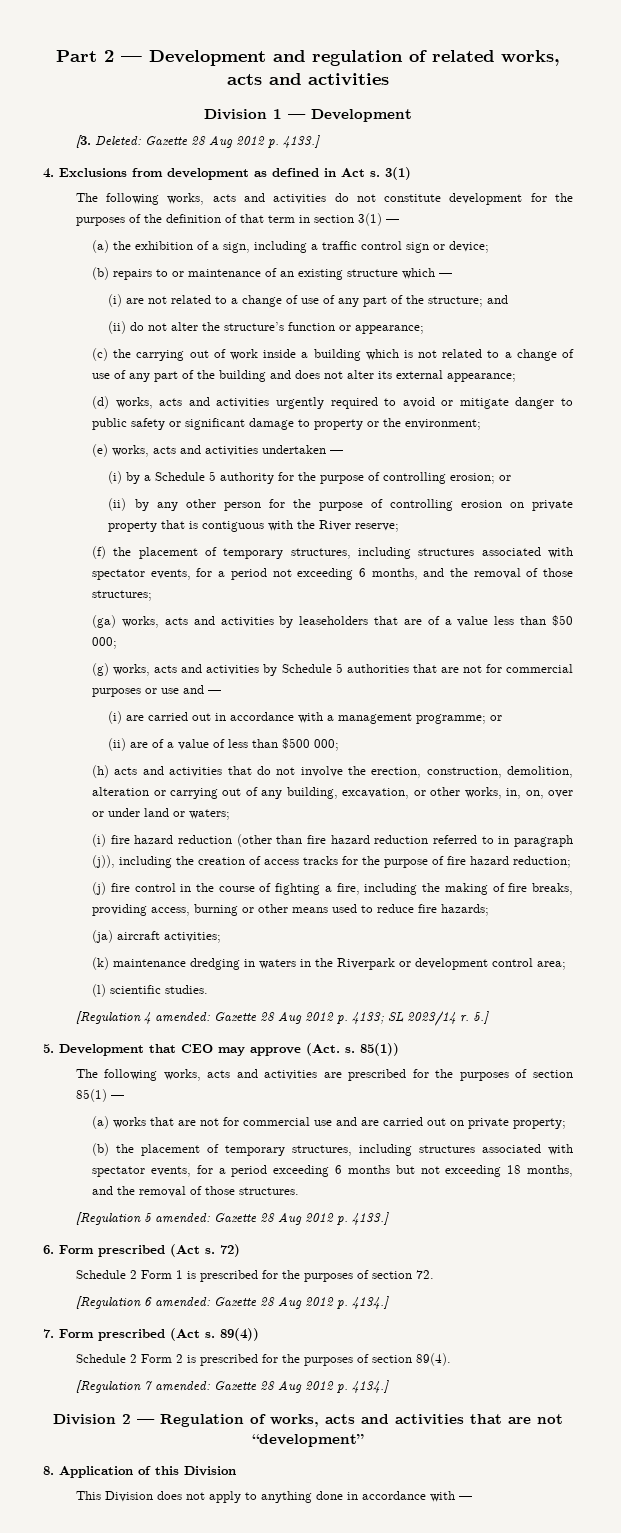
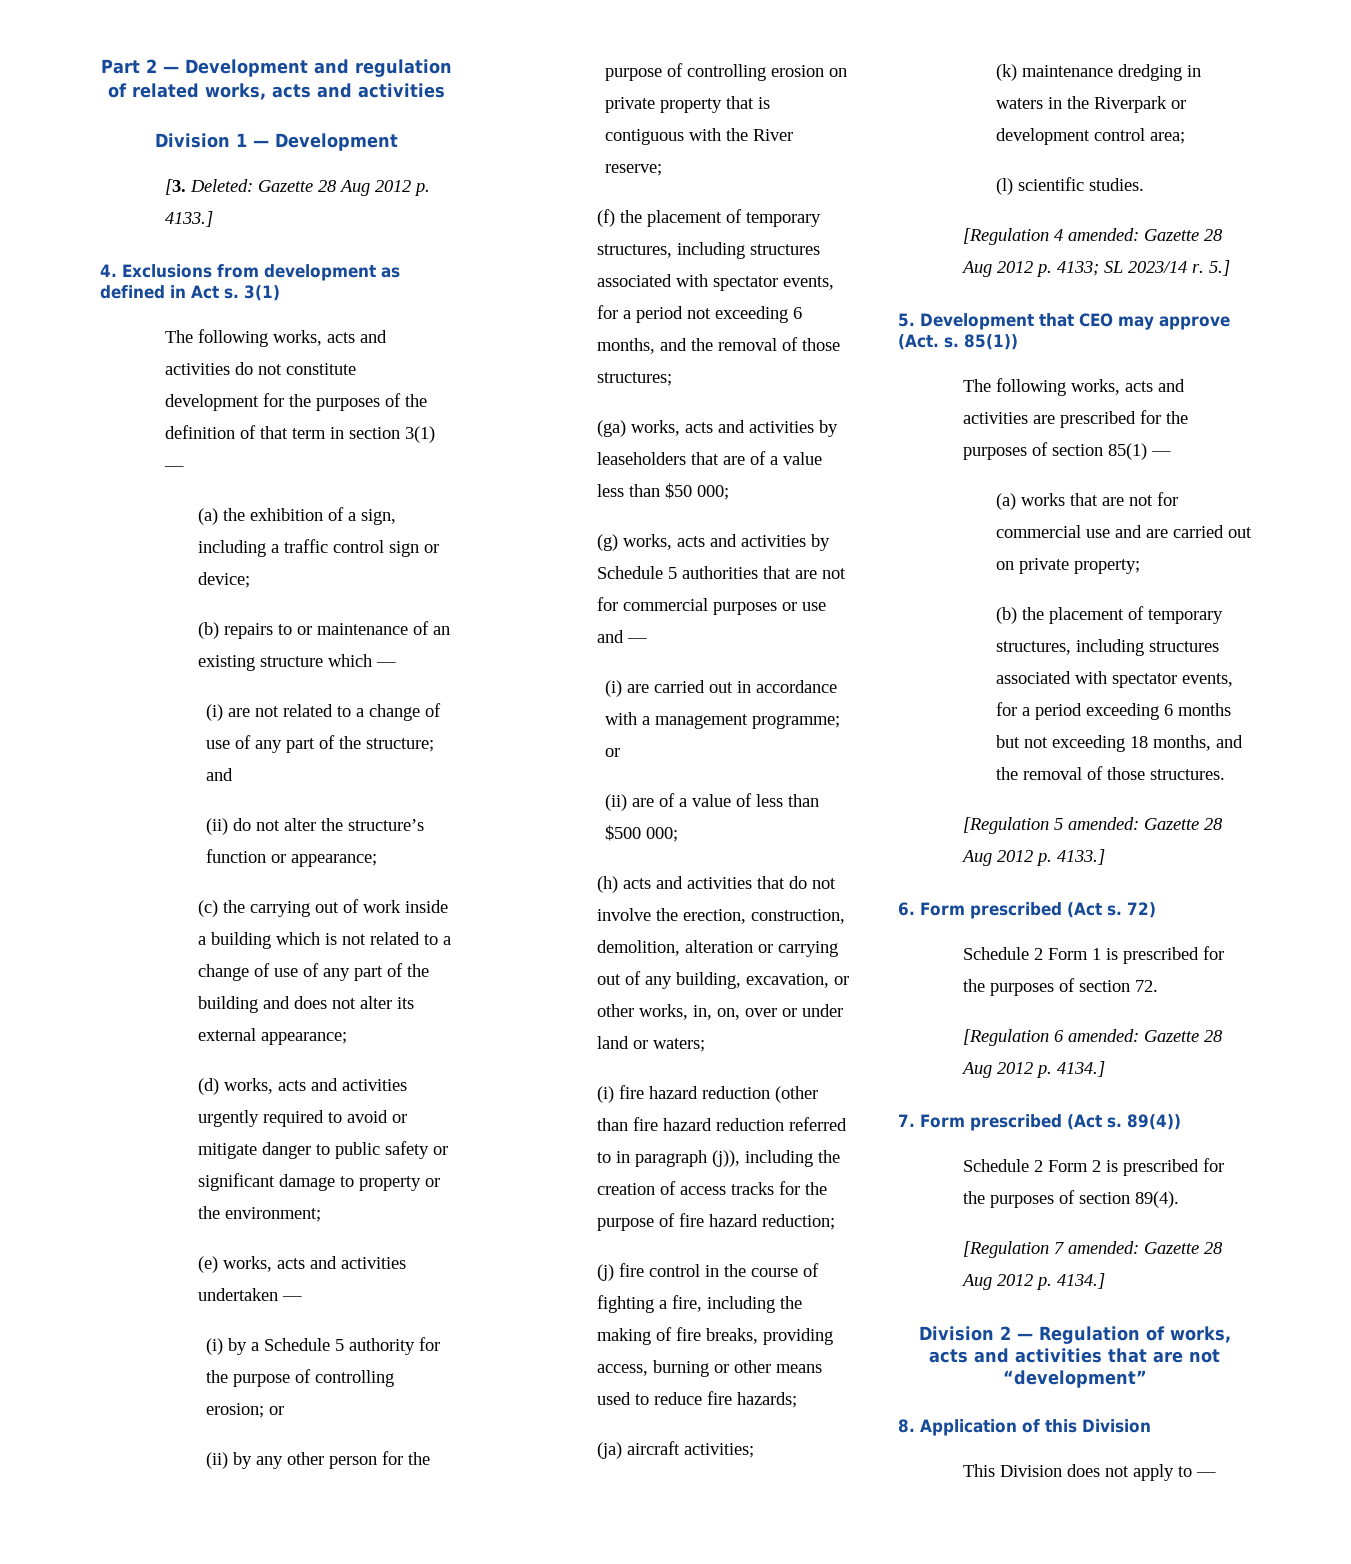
[260,1491,455,1503] anything done in accordance with -> (1193, 1471) none

